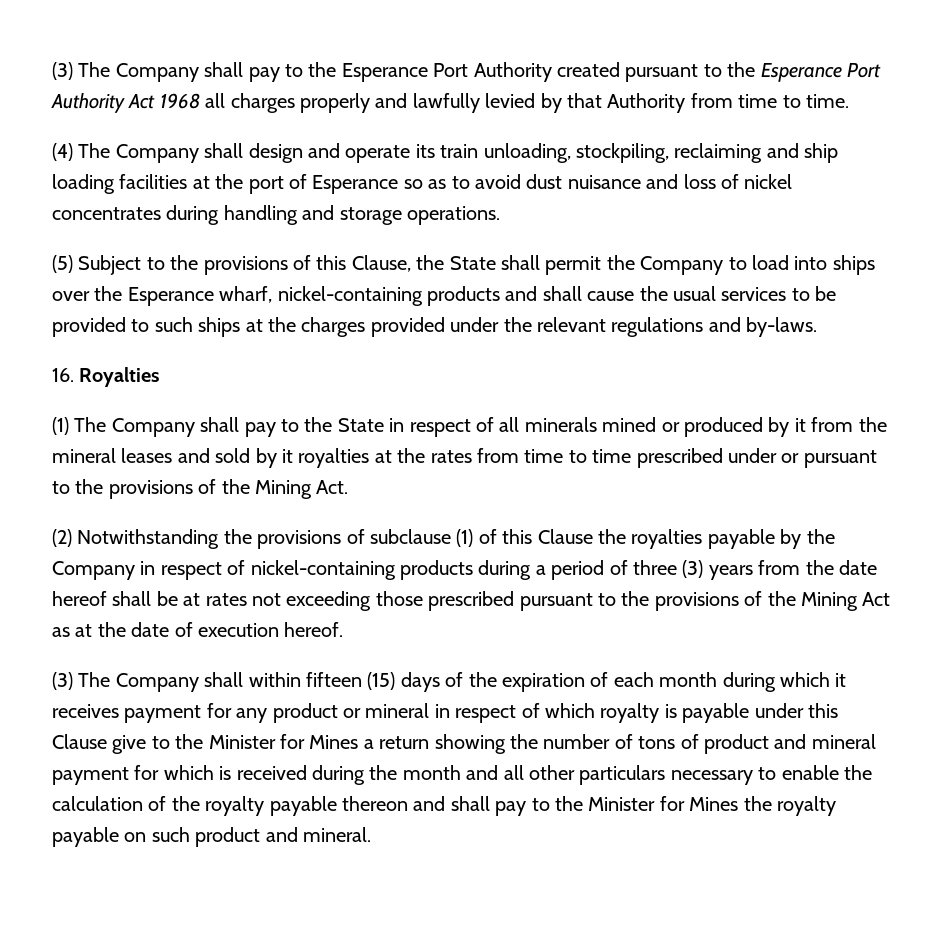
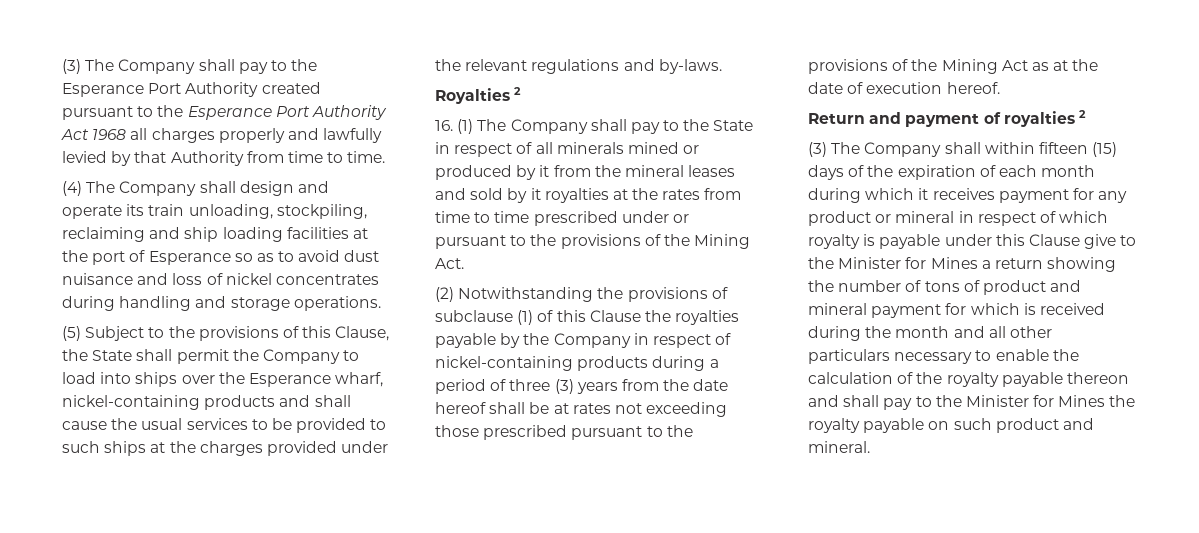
(818, 327) none -> [435,87,522,104] // Royalties 2
[79,367,160,387] Royalties // -> (453, 125) none
(344, 629) none -> [808,110,1086,127] // Return and payment of royalties 2

